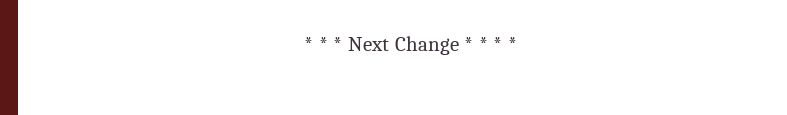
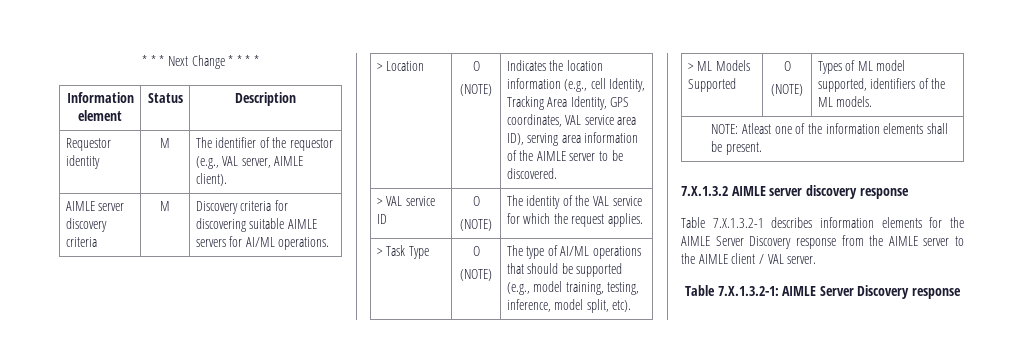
(517, 44) none -> [66,92,134,103] [78,110,122,121] [147,93,183,103] [234,92,296,106] [65,138,111,151] [65,155,100,169] [160,138,170,148] [195,137,334,151] [195,156,304,169] [195,173,227,186] [65,201,125,211] [65,218,107,232] [65,237,97,247] [160,201,170,211] [195,200,288,214] [195,218,317,232] [195,236,330,250] [376,61,425,71] [472,61,480,71] [460,84,492,96] [506,60,603,71] [506,78,646,92] [506,96,630,110] [506,114,637,127] [506,132,639,146] [506,150,623,161] [506,168,557,179] [376,196,435,206] [376,214,387,224] [472,196,480,206] [460,219,492,231] [506,195,642,209] [506,213,644,227] [376,245,429,259] [472,246,480,256] [460,269,492,281] [506,245,642,259] [506,263,623,277] [506,281,640,295] [506,299,632,313] [687,60,750,71] [687,78,736,92] [783,61,791,71] [771,84,803,96] [817,60,906,74] [817,78,946,92] [817,96,873,107] [711,123,949,134] [711,141,763,155] [681,185,909,199] [681,217,964,228] [681,235,964,249] [681,253,817,264] [684,285,962,299] // Information element | Status | Description // Requestor identity | M | The identifier of the requestor (e.g., VAL server, AIMLE client). // AIMLE server discovery criteria | M | Discovery criteria for discovering suitable AIMLE servers for AI/ML operations. // > Location | O // (NOTE) | Indicates the location information (e.g., cell Identity, Tracking Area Identity, GPS coordinates, VAL service area ID), serving area information of the AIMLE server to be discovered. // > VAL service ID | O // (NOTE) | The identity of the VAL service for which the request applies. // > Task Type | O // (NOTE) | The type of AI/ML operations that should be supported (e.g., model training, testing, inference, model split, etc). // > ML Models Supported | O // (NOTE) | Types of ML model supported, identifiers of the ML models. // NOTE: Atleast one of the information elements shall be present. // 7.X.1.3.2 AIMLE server discovery response // Table 7.X.1.3.2-1 describes information elements for the AIMLE Server Discovery response from the AIMLE server to the AIMLE client / VAL server. // Table 7.X.1.3.2-1: AIMLE Server Discovery response

